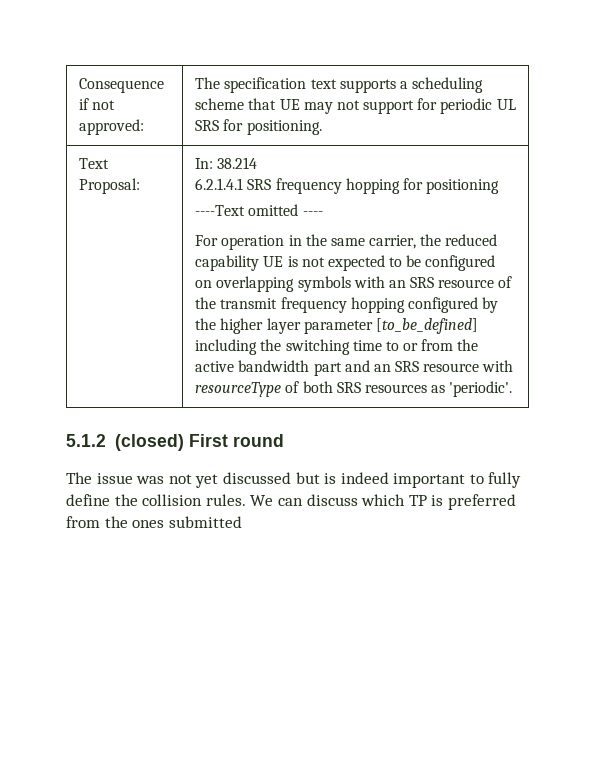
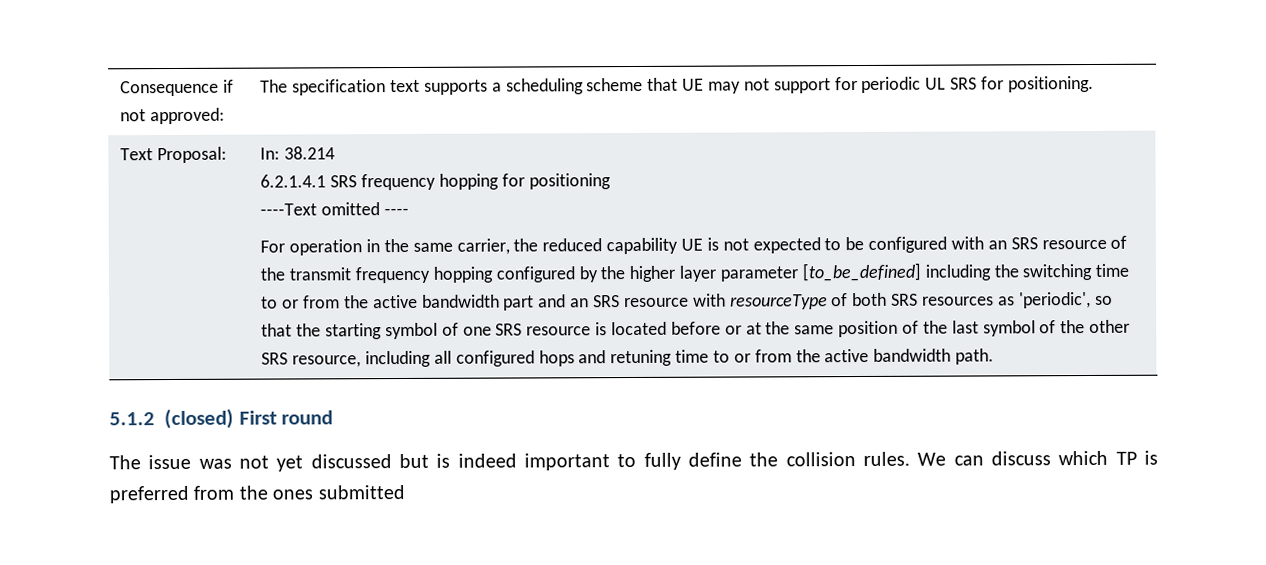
[195,276,351,292] on overlapping symbols -> (948, 244) none
[449,381,513,397] 'periodic'. -> [1018,292,1113,309] [261,319,1131,340] [261,348,995,368] 'periodic', so that the starting symbol of one SRS resource is located before or at the same position of the last symbol of the other SRS resource, including all configured hops and retuning time to or from the active bandwidth path.

